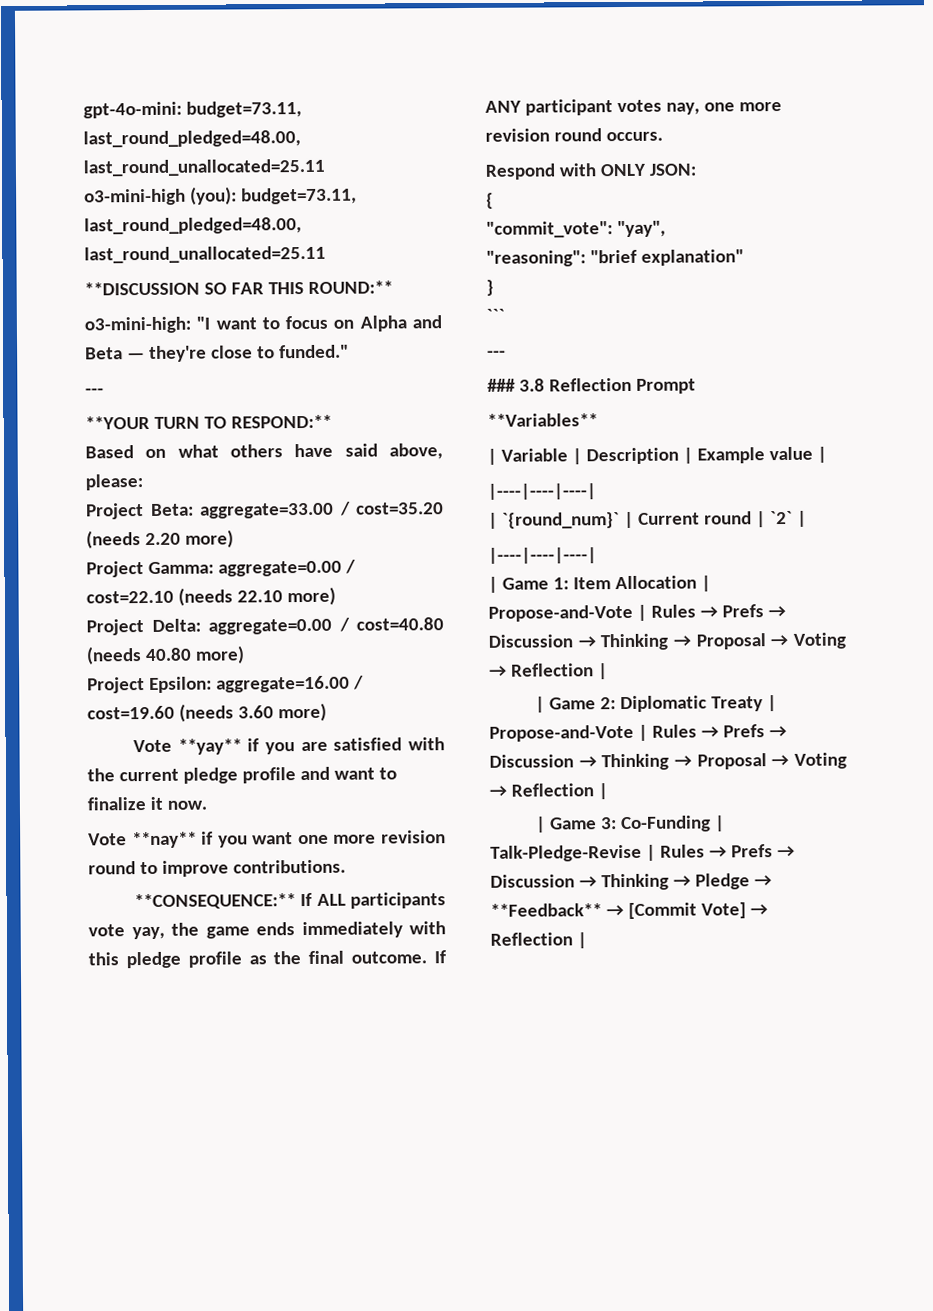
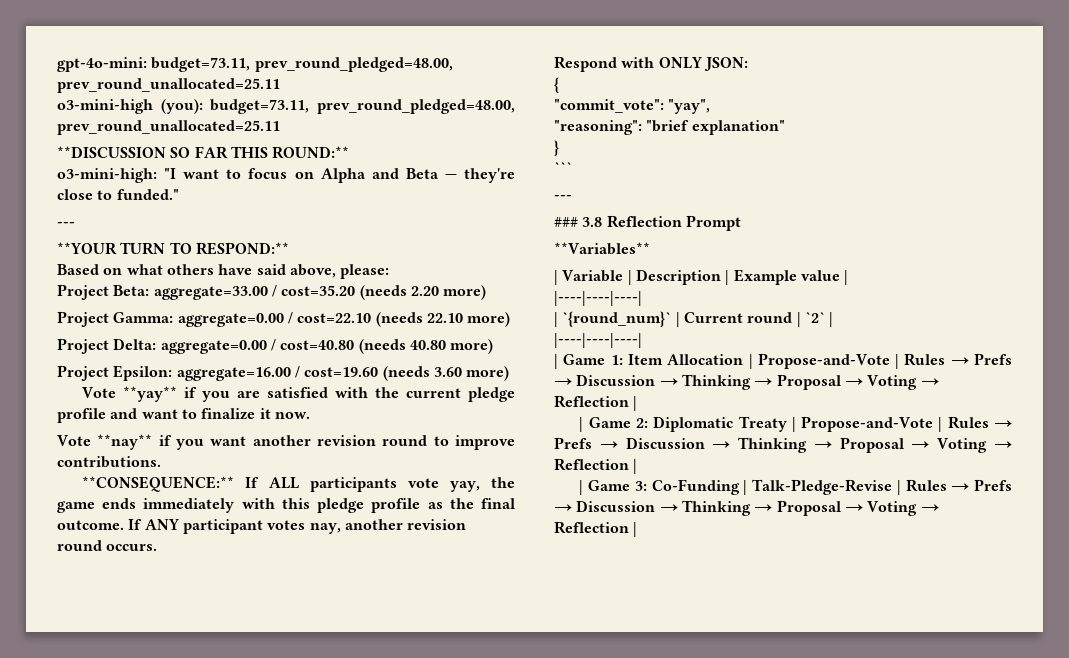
[83,130,301,148] [83,158,325,177] last_round_pledged=48.00, last_round_unallocated=25.11 -> [254,57,453,72] [57,78,280,93] prev_round_pledged=48.00, prev_round_unallocated=25.11
[84,217,302,235] [84,245,326,264] last_round_pledged=48.00, last_round_unallocated=25.11 -> [317,99,515,114] [57,120,280,135] prev_round_pledged=48.00, prev_round_unallocated=25.11
[297,834,377,845] one more -> [252,435,311,446] another
[703,102,782,112] one more -> [344,519,403,530] another
[694,873,772,890] [490,902,746,919] Pledge → **Feedback** → [Commit Vote] -> [776,500,918,516] Proposal → Voting

